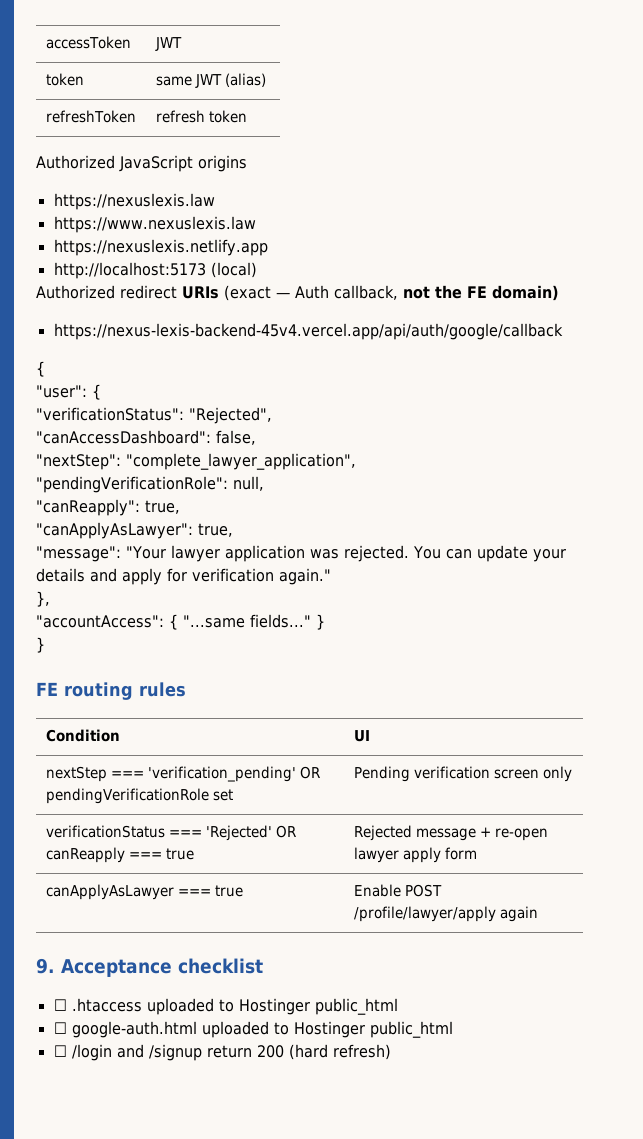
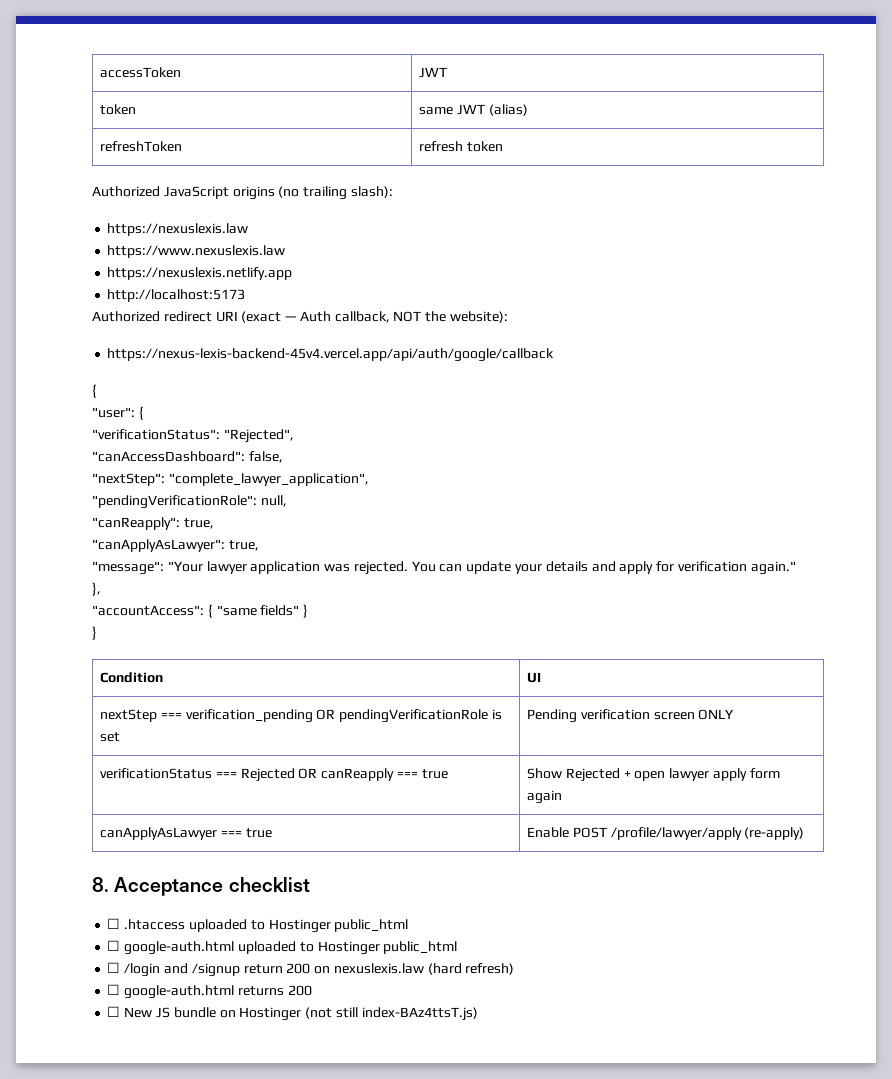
(247, 163) none -> [278,186,393,200] (no trailing slash):
[210,262,257,278] (local) -> (246, 295) none
[182,286,219,299] URIs -> [215,311,238,322] URI
[403,285,559,301] not the FE domain) -> [393,311,509,323] NOT the website):
[183,614,311,628] "...same fields..." -> [216,605,300,616] "same fields"
[36,682,186,700] // FE routing rules -> (97, 633) none
[147,766,296,782] 'verification_pending' -> [185,709,313,723] verification_pending
(209, 796) none -> [491,709,502,720] is
[542,766,572,782] only -> [698,709,735,720] ONLY
[205,825,272,841] 'Rejected' -> [240,768,295,782] Rejected
[353,825,548,841] Rejected message + re-open -> [526,768,666,782] Show Rejected + open
(477, 853) none -> [526,790,562,804] again
[499,906,538,922] [36,958,55,974] again // 9. -> [744,827,805,840] [92,877,109,892] (re-apply) // 8.
(284, 1051) none -> [314,963,424,974] on nexuslexis.law
(391, 1052) none -> [107,984,312,999] [107,1006,478,1021] // ☐ google-auth.html returns 200 // ☐ New JS bundle on Hostinger (not still index-BAz4ttsT.js)

